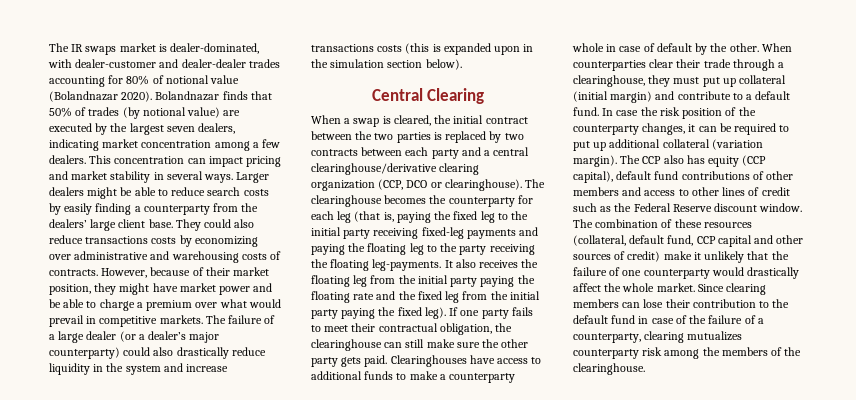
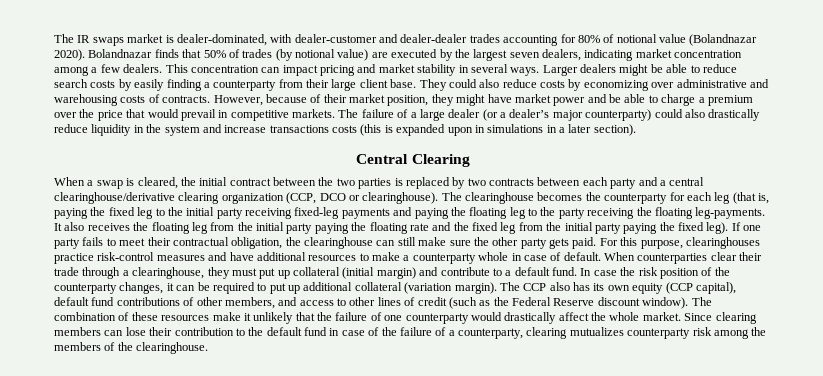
[241,203,259,212] [49,219,87,228] the dealers’ -> [306,79,329,88] their
[85,236,149,244] transactions -> (537, 83) none
[219,299,247,308] what -> [79,109,146,121] the price that
[311,59,462,70] the simulation section below). -> [487,124,636,136] simulations in a later section).
[390,355,542,367] [311,371,394,380] Clearinghouses have access to additional funds -> [599,237,760,249] [54,252,357,264] For this purpose, clearinghouses practice risk-control measures and have additional resources
[656,43,759,55] default by the other. -> [563,252,601,261] default.
(705, 159) none -> [593,283,630,291] its own
[573,187,619,196] members -> [224,297,275,309] members,
[573,203,597,212] such -> [448,297,477,309] (such
[759,203,803,212] window. -> [642,297,689,309] window).
[573,235,804,247] [573,251,661,262] (collateral, default fund, CCP capital and other sources of credit) -> (210, 318) none

